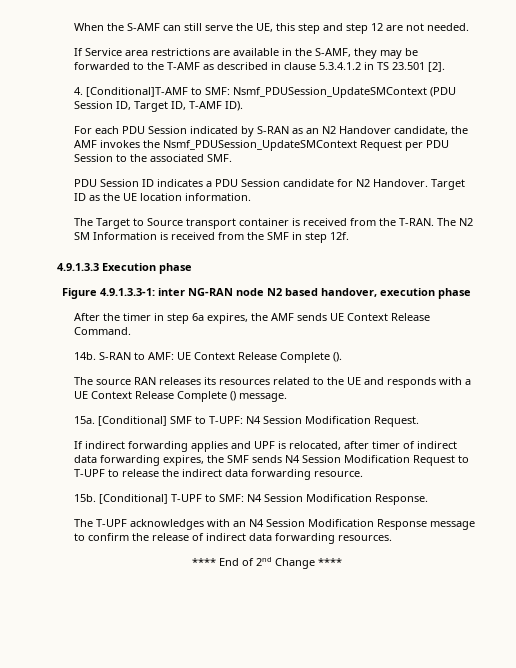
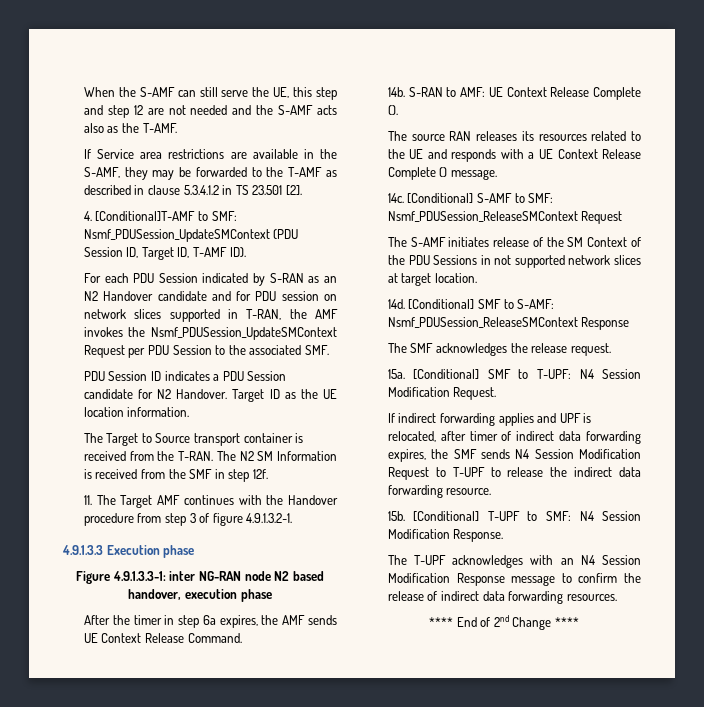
[426,23,469,31] needed. -> [190,105,338,115] [83,123,178,133] needed and the S-AMF acts also as the T-AMF.
[393,126,448,135] candidate, -> [157,291,337,301] [83,309,282,322] candidate and for PDU session on network slices supported in T-RAN,
(349, 236) none -> [83,495,338,508] [83,513,293,526] // 11. The Target AMF continues with the Handover procedure from step 3 of figure 4.9.1.3.2-1.
(287, 397) none -> [387,193,554,203] [387,211,623,224] [387,237,641,247] [387,255,641,268] [387,273,477,286] [387,299,555,309] [387,317,630,330] [387,343,611,356] // 14c. [Conditional] S-AMF to SMF: Nsmf_PDUSession_ReleaseSMContext Request // The S-AMF initiates release of the SM Context of the PDU Sessions in not supported network slices at target location. // 14d. [Conditional] SMF to S-AMF: Nsmf_PDUSession_ReleaseSMContext Response // The SMF acknowledges the release request.

